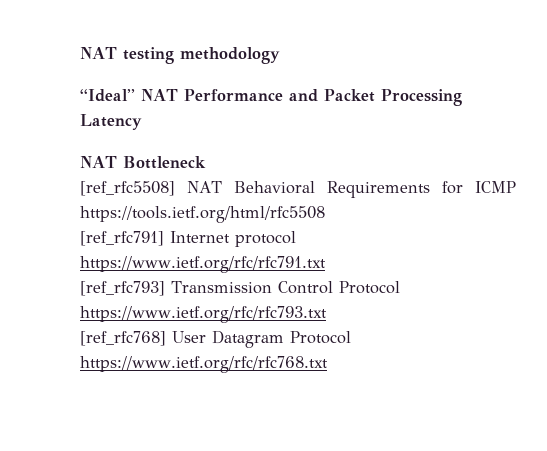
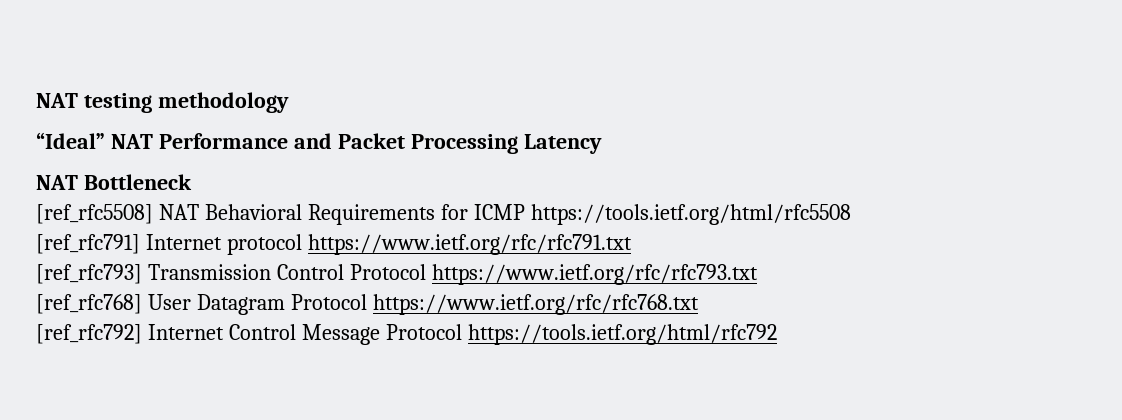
(328, 364) none -> [36,324,777,345] // [ref_rfc792] Internet Control Message Protocol https://tools.ietf.org/html/rfc792

